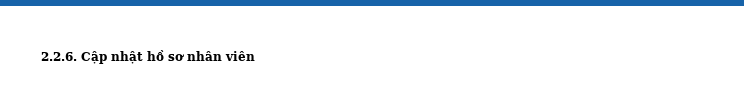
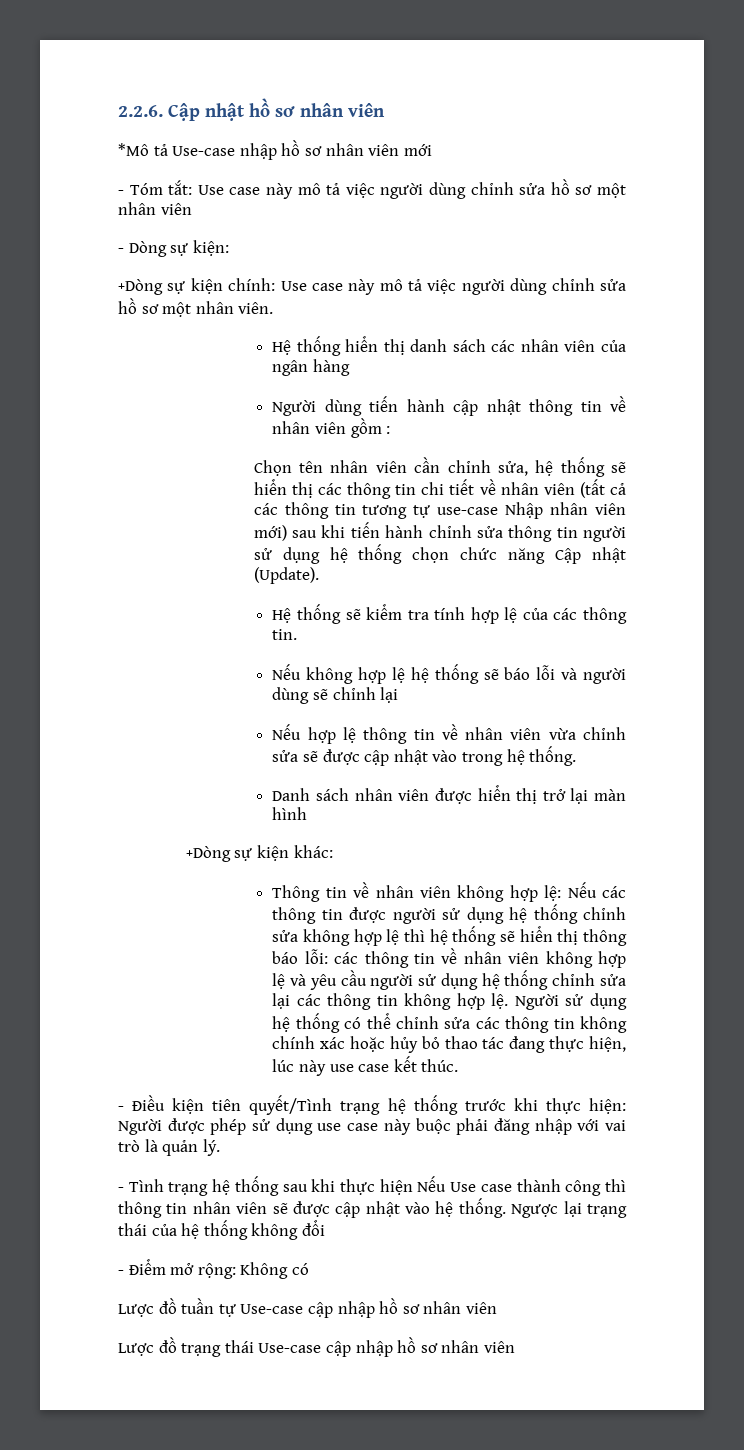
(255, 56) none -> [118,140,432,160] [118,179,627,199] [118,202,192,215] [118,240,229,257] [118,278,626,295] [118,298,274,317] [272,336,627,356] [272,359,350,376] [272,396,626,416] [272,418,391,438] [253,457,627,477] [253,479,627,499] [253,502,626,519] [253,522,627,542] [253,544,626,564] [253,567,319,584] [272,604,627,624] [272,629,298,640] [272,664,626,684] [272,687,399,704] [272,724,627,744] [272,746,577,766] [272,785,626,804] [272,807,308,820] [185,845,333,862] [272,882,626,902] [272,904,626,924] [272,926,627,946] [272,948,626,968] [272,970,627,990] [272,993,628,1010] [272,1013,627,1033] [272,1036,626,1053] [272,1056,459,1076] [118,1095,626,1115] [118,1118,626,1135] [118,1139,220,1156] [118,1176,626,1196] [118,1198,627,1218] [118,1220,325,1240] [118,1259,309,1279] [118,1298,497,1318] [118,1337,515,1357] // *Mô tả Use-case nhập hồ sơ nhân viên mới // - Tóm tắt: Use case này mô tả việc người dùng chỉnh sửa hồ sơ một nhân viên // - Dòng sự kiện: // +Dòng sự kiện chính: Use case này mô tả việc người dùng chỉnh sửa hồ sơ một nhân viên. // Hệ thống hiển thị danh sách các nhân viên của ngân hàng // Người dùng tiến hành cập nhật thông tin về nhân viên gồm : // Chọn tên nhân viên cần chỉnh sửa, hệ thống sẽ hiển thị các thông tin chi tiết về nhân viên (tất cả các thông tin tương tự use-case Nhập nhân viên mới) sau khi tiến hành chỉnh sửa thông tin người sử dụng hệ thống chọn chức năng Cập nhật (Update). // Hệ thống sẽ kiểm tra tính hợp lệ của các thông tin. // Nếu không hợp lệ hệ thống sẽ báo lỗi và người dùng sẽ chỉnh lại // Nếu hợp lệ thông tin về nhân viên vừa chỉnh sửa sẽ được cập nhật vào trong hệ thống. // Danh sách nhân viên được hiển thị trở lại màn hình // +Dòng sự kiện khác: // Thông tin về nhân viên không hợp lệ: Nếu các thông tin được người sử dụng hệ thống chỉnh sửa không hợp lệ thì hệ thống sẽ hiển thị thông báo lỗi: các thông tin về nhân viên không hợp lệ và yêu cầu người sử dụng hệ thống chỉnh sửa lại các thông tin không hợp lệ. Người sử dụng hệ thống có thể chỉnh sửa các thông tin không chính xác hoặc hủy bỏ thao tác đang thực hiện, lúc này use case kết thúc. // - Điều kiện tiên quyết/Tình trạng hệ thống trước khi thực hiện: Người được phép sử dụng use case này buộc phải đăng nhập với vai trò là quản lý. // - Tình trạng hệ thống sau khi thực hiện Nếu Use case thành công thì thông tin nhân viên sẽ được cập nhật vào hệ thống. Ngược lại trạng thái của hệ thống không đổi // - Điểm mở rộng: Không có // Lược đồ tuần tự Use-case cập nhập hồ sơ nhân viên // Lược đồ trạng thái Use-case cập nhập hồ sơ nhân viên

